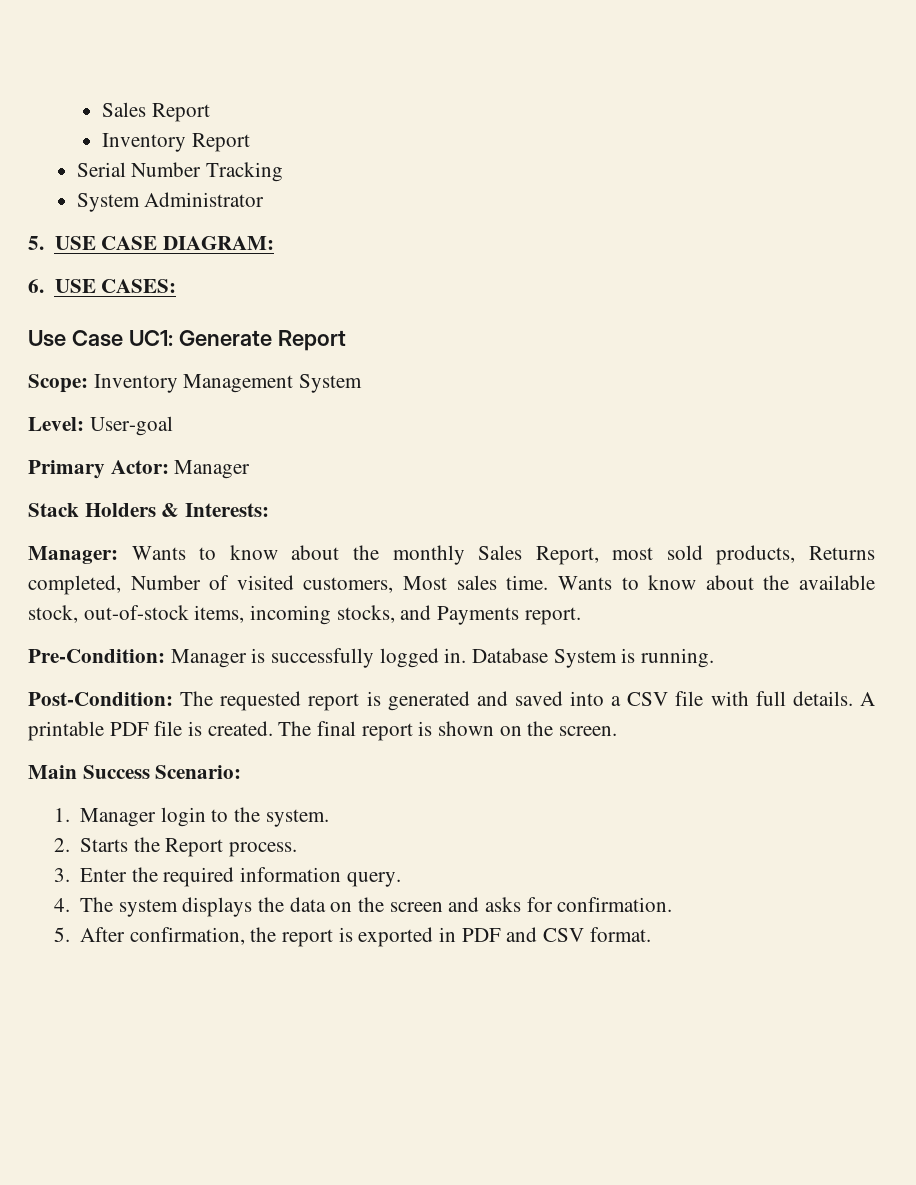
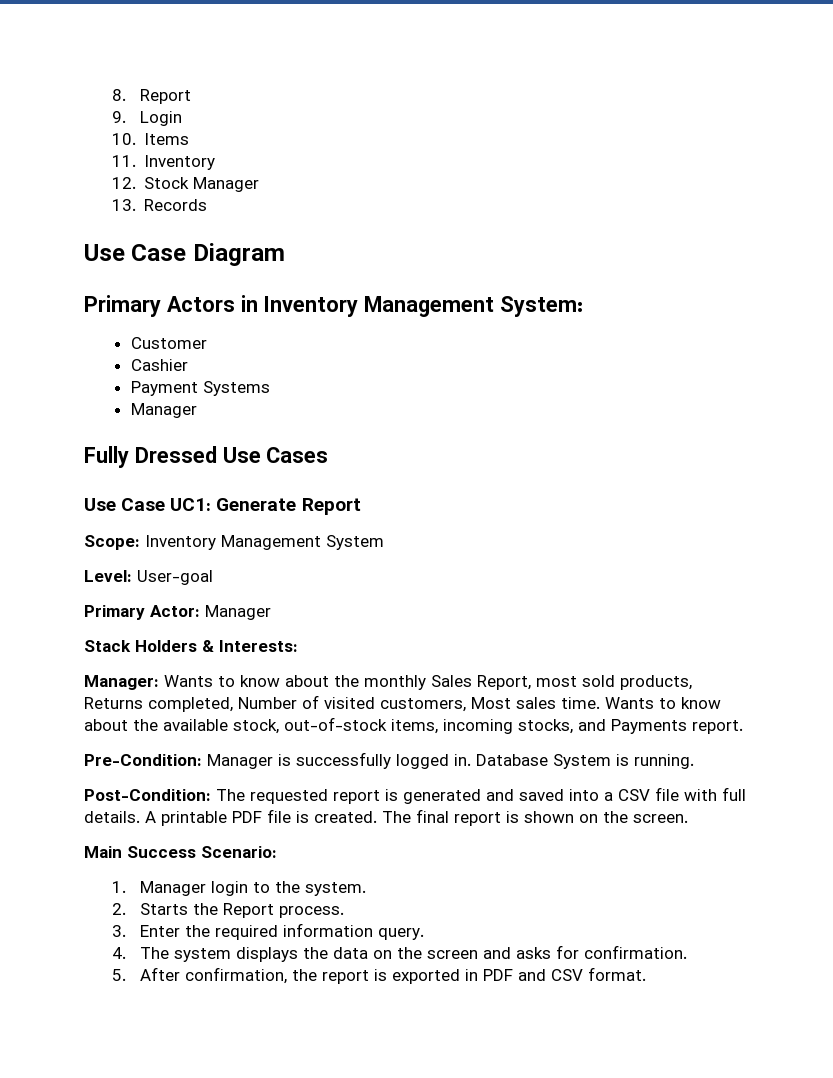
[102,102,210,122] [102,133,250,152] [76,162,283,182] [76,192,265,212] [28,236,274,250] [28,279,177,293] Sales Report // Inventory Report // Serial Number Tracking // System Administrator // 5. USE CASE DIAGRAM: // 6. USE CASES: -> [111,89,191,104] [111,111,182,126] [111,133,190,145] [111,155,216,170] [111,177,260,192] [111,199,208,211] [84,243,285,266] [84,295,584,317] [130,337,207,349] [130,359,188,371] [130,381,270,396] [130,403,197,418] [84,446,329,468] 8. Report // 9. Login // 10. Items // 11. Inventory // 12. Stock Manager // 13. Records // Use Case Diagram // Primary Actors in Inventory Management System: // Customer // Cashier // Payment Systems // Manager // Fully Dressed Use Cases

